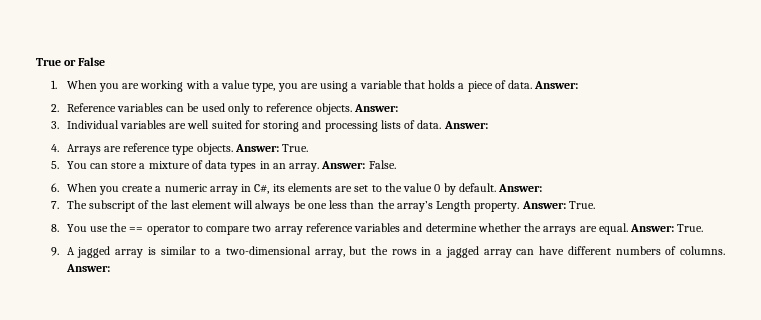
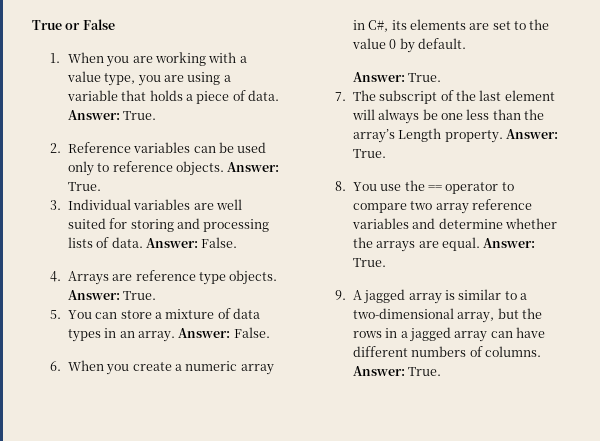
(579, 85) none -> [123,111,157,120] True.
(398, 108) none -> [67,182,101,191] True.
(488, 125) none -> [201,237,238,248] False.
[498,184,543,192] Answer: -> [352,72,442,82] // Answer: True.
(110, 268) none -> [408,367,442,376] True.

